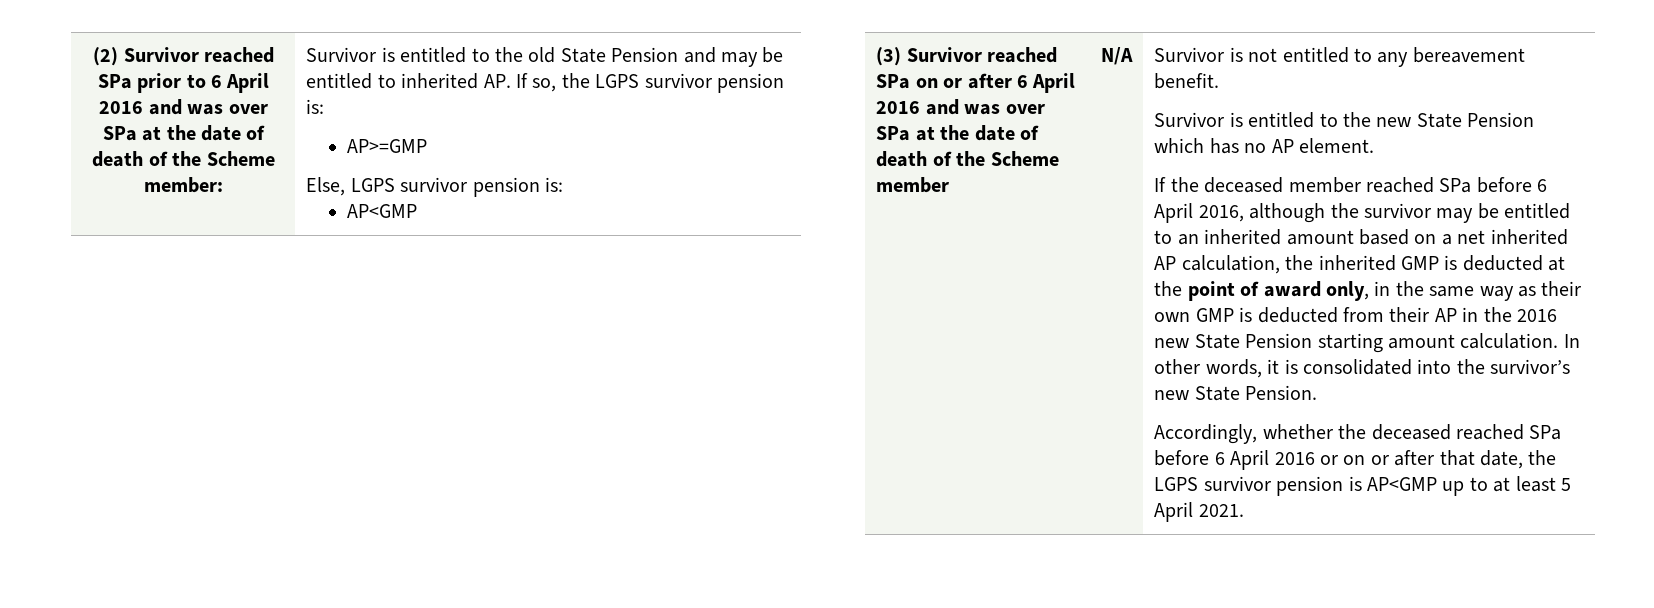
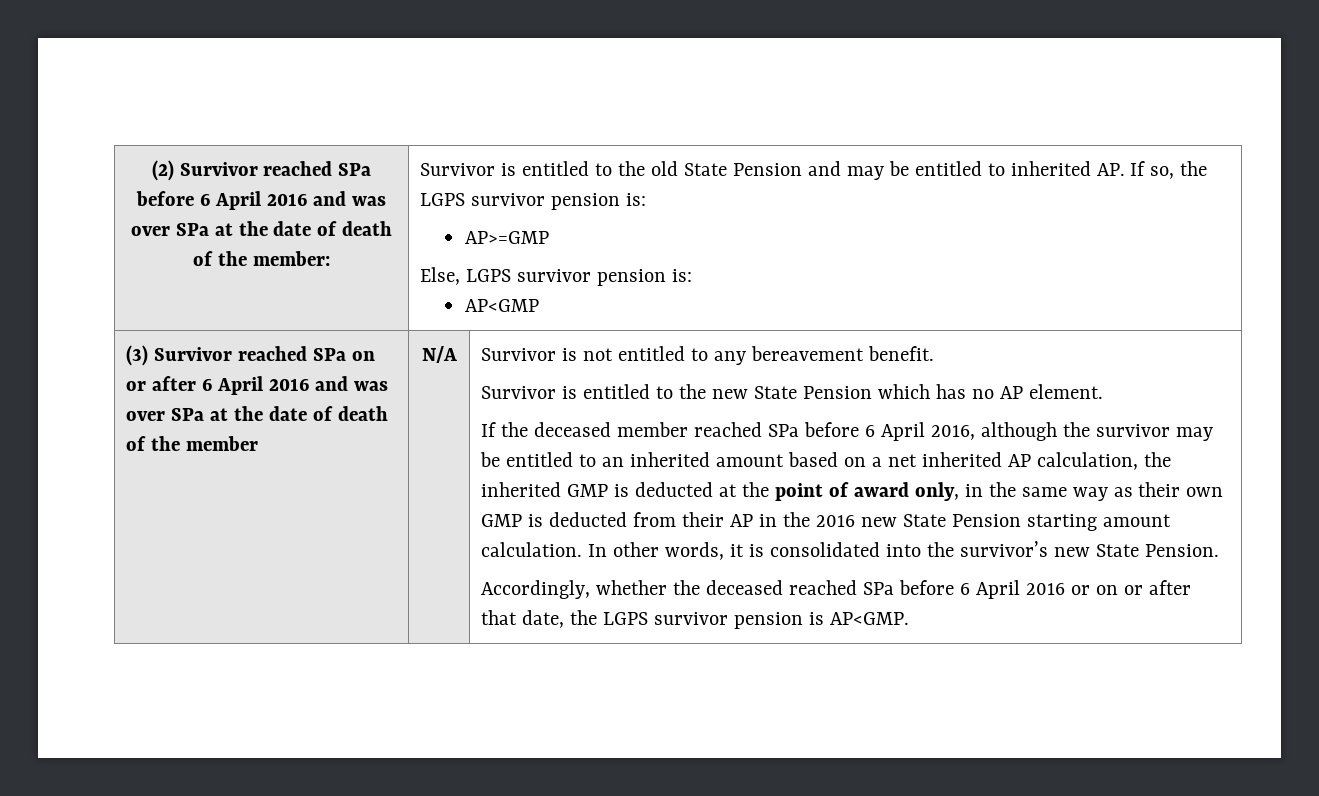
[137,73,206,93] prior to -> [136,191,195,206] before
[206,151,275,166] Scheme -> (247, 258) none
[990,151,1059,166] Scheme -> (181, 443) none
[1366,476,1571,496] [1154,502,1244,522] AP<GMP up to at least 5 April 2021. -> [829,612,909,625] AP<GMP.

